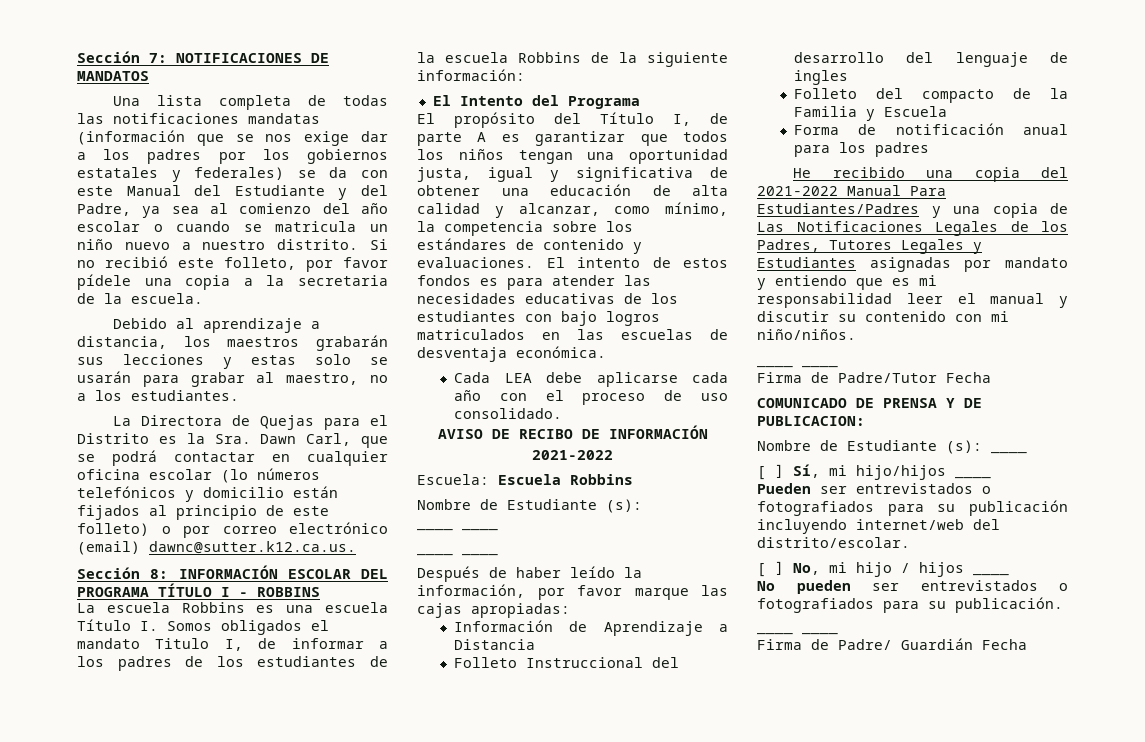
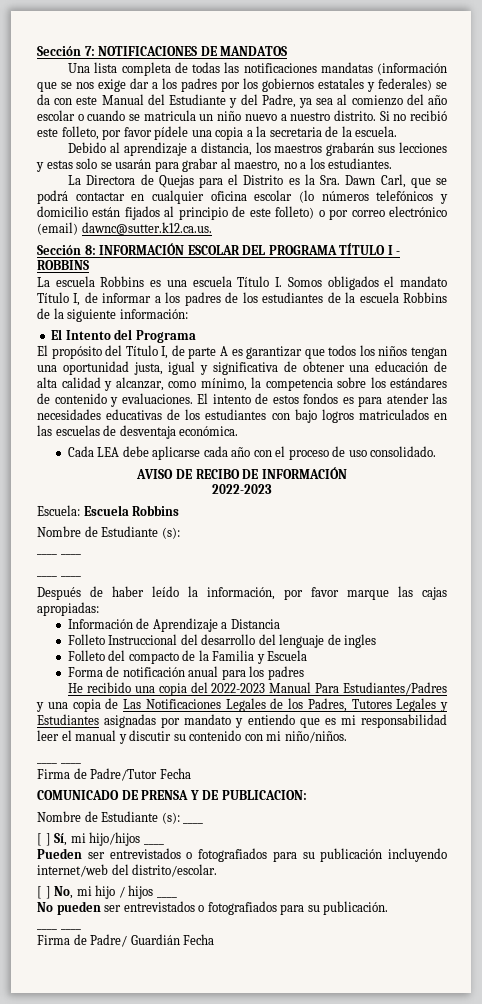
[155,638,210,649] Titulo -> [37,292,69,303] Título
[532,450,613,460] 2021-2022 -> [212,484,272,494] 2022-2023
[757,186,838,196] 2021-2022 -> [211,683,266,693] 2022-2023

